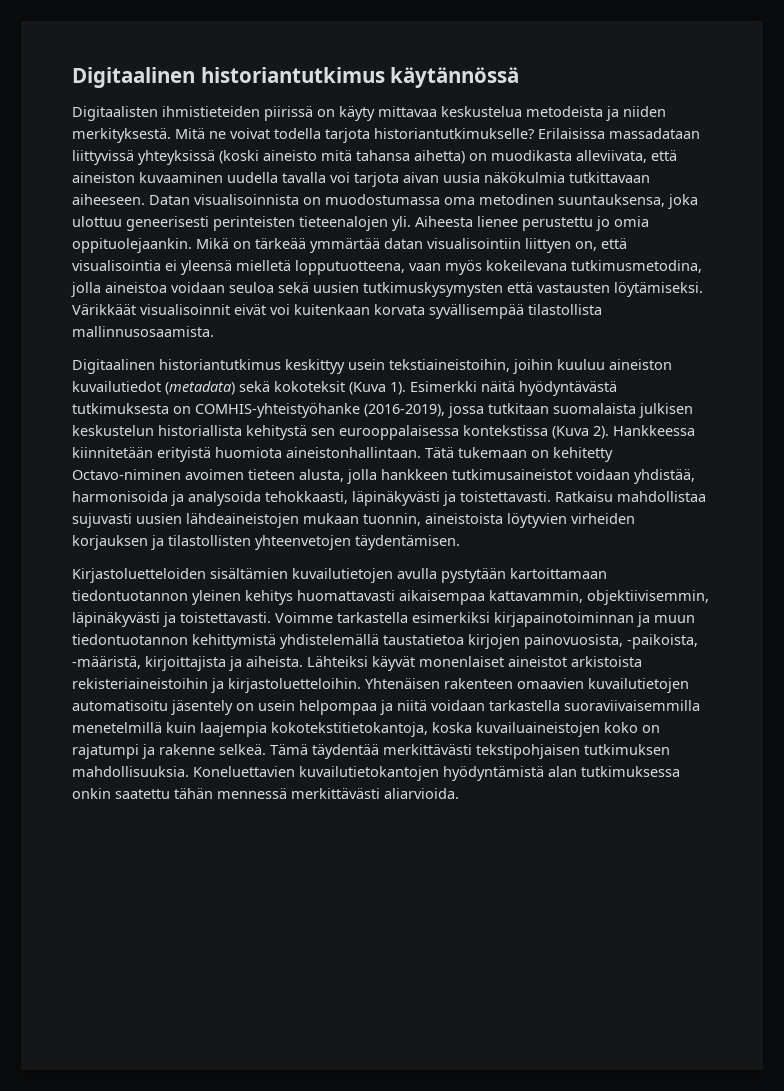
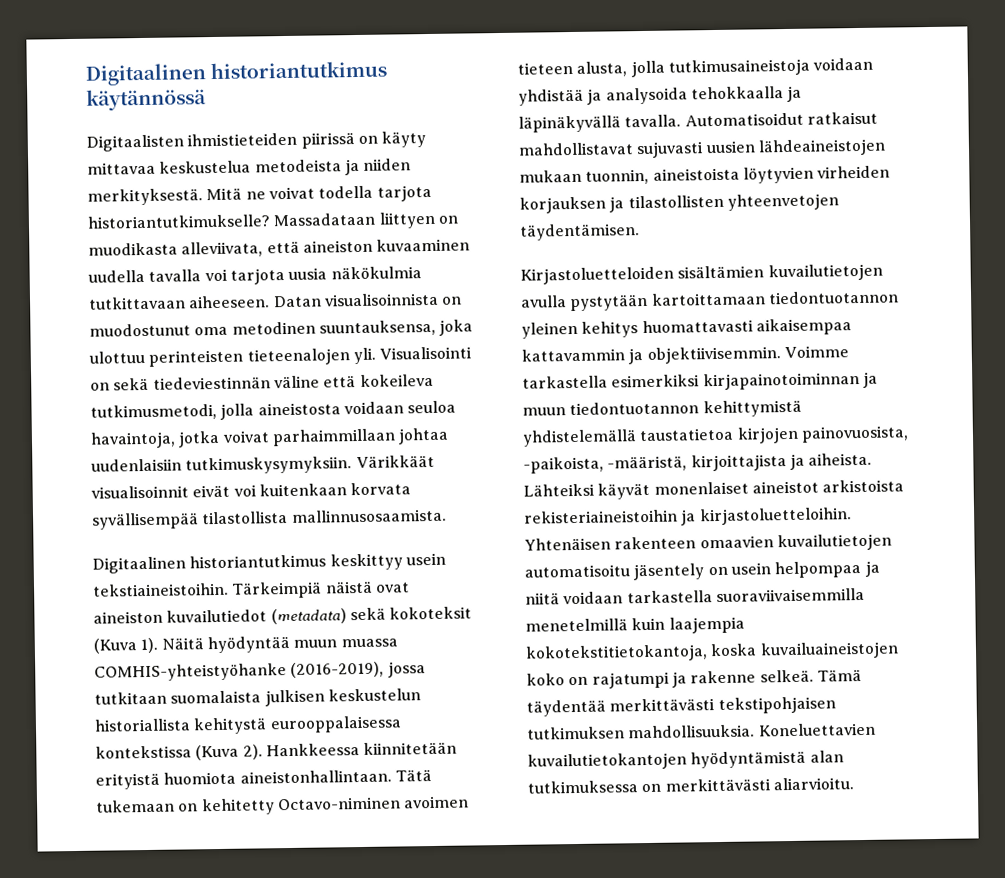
[538,128,700,139] [72,150,465,165] Erilaisissa massadataan liittyvissä yhteyksissä (koski aineisto mitä tahansa aihetta) -> [273,211,436,229] Massadataan liittyen
[403,172,439,183] aivan -> (285, 276) none
[325,194,440,205] muodostumassa -> [89,323,191,337] muodostunut
[126,216,209,231] geneerisesti -> (145, 357) none
[415,216,649,231] [72,238,627,253] [72,260,702,275] [71,282,703,297] Aiheesta lienee perustettu jo omia oppituolejaankin. Mikä on tärkeää ymmärtää datan visualisointiin liittyen on, että visualisointia ei yleensä mielletä lopputuotteena, vaan myös kokeilevana tutkimusmetodina, jolla aineistoa voidaan seuloa sekä uusien tutkimuskysymysten että vastausten löytämiseksi. -> [379,346,473,360] [90,373,434,391] [90,400,457,421] [90,427,450,449] [91,456,353,475] Visualisointi on sekä tiedeviestinnän väline että kokeileva tutkimusmetodi, jolla aineistosta voidaan seuloa havaintoja, jotka voivat parhaimmillaan johtaa uudenlaisiin tutkimuskysymyksiin.
[389,359,605,374] tekstiaineistoihin, joihin kuuluu -> [92,580,410,599] tekstiaineistoihin. Tärkeimpiä näistä ovat
[410,381,617,396] [72,403,191,414] Esimerkki näitä hyödyntävästä tutkimuksesta on -> [161,635,398,654] Näitä hyödyntää muun muassa
[311,428,335,436] sen -> (268, 726) none
[381,469,695,484] [72,491,706,506] hankkeen tutkimusaineistot voidaan yhdistää, harmonisoida ja analysoida tehokkaasti, läpinäkyvästi ja toistettavasti. Ratkaisu mahdollistaa -> [667,57,874,77] [518,85,803,106] [518,111,878,133] [518,142,634,156] tutkimusaineistoja voidaan yhdistää ja analysoida tehokkaalla ja läpinäkyvällä tavalla. Automatisoidut ratkaisut mahdollistavat
[489,590,709,605] [72,612,271,627] kattavammin, objektiivisemmin, läpinäkyvästi ja toistettavasti. -> [521,346,781,365] kattavammin ja objektiivisemmin.
[72,788,459,799] onkin saatettu tähän mennessä merkittävästi aliarvioida. -> [641,777,854,793] on merkittävästi aliarvioitu.

